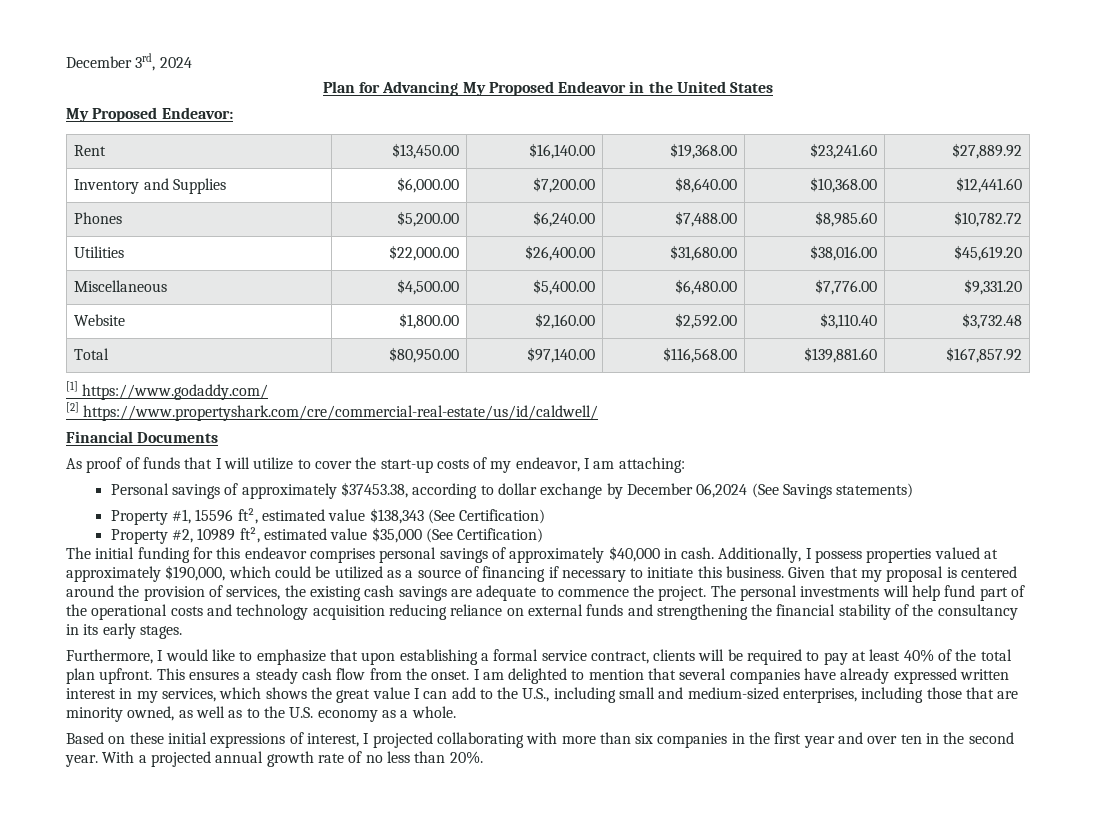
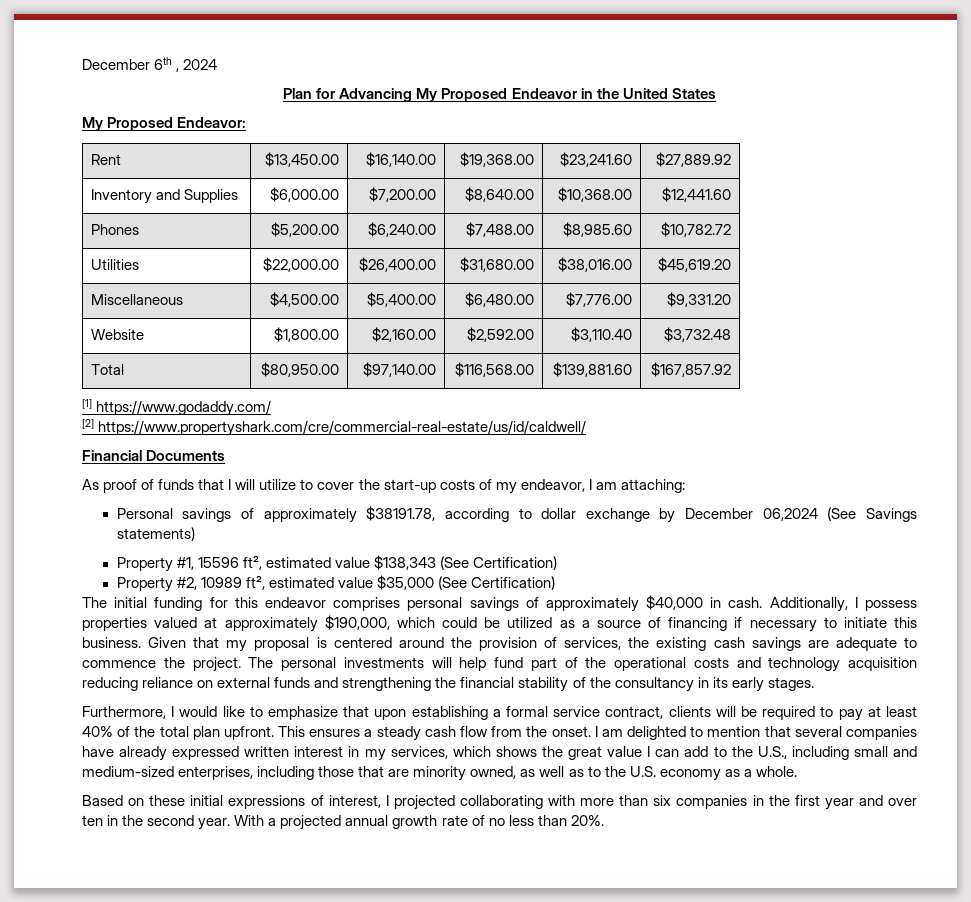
[66,53,156,71] December 3rd, -> [82,57,180,72] December 6th ,
[341,482,409,498] $37453.38, -> [366,506,436,521] $38191.78,

